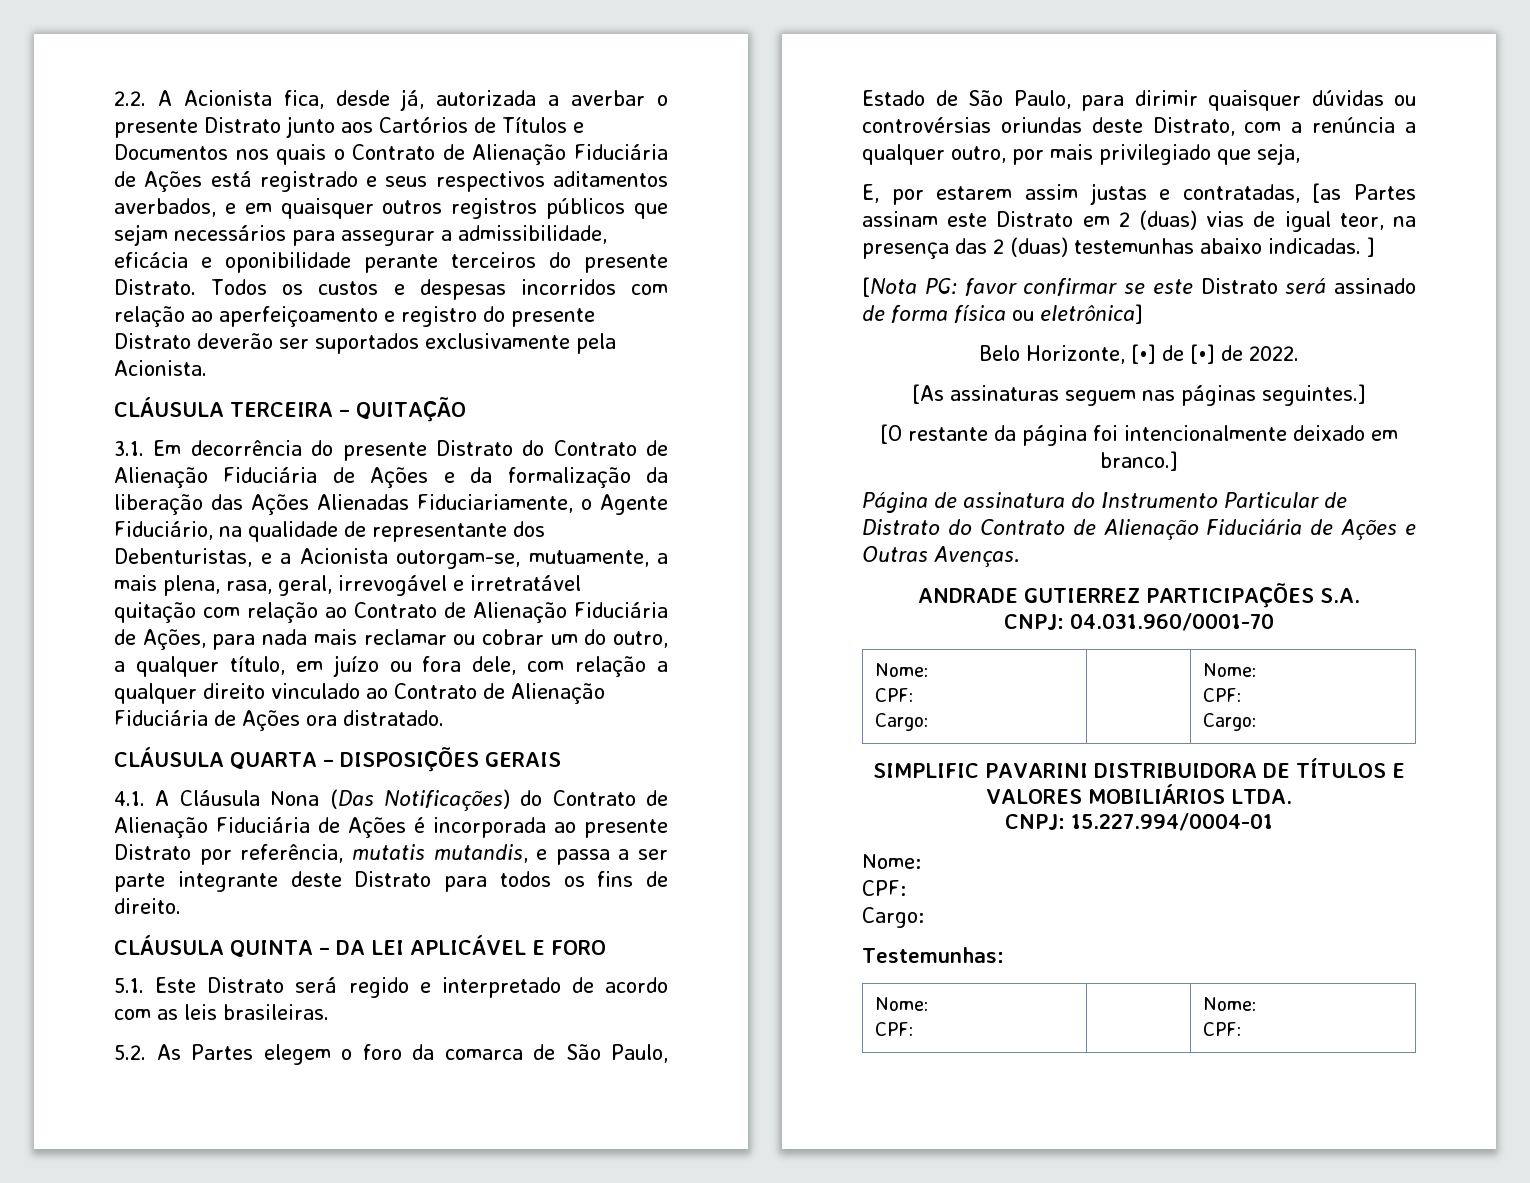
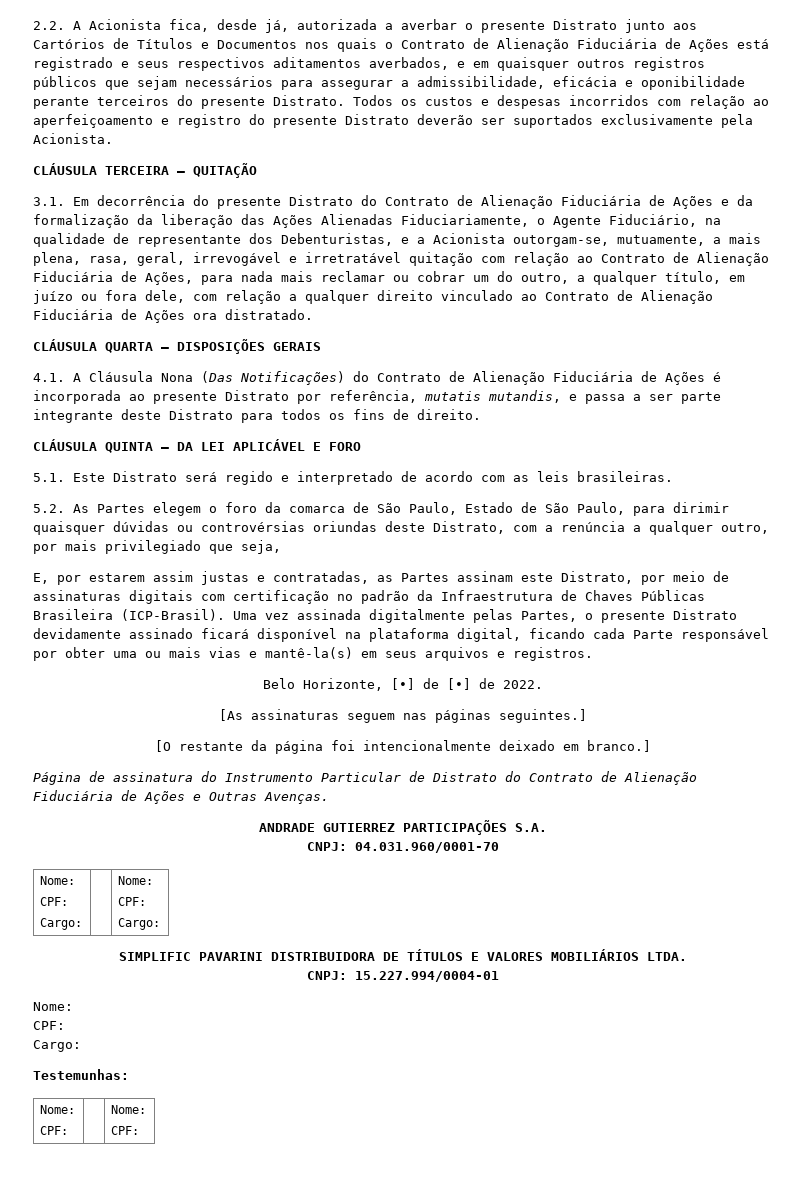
[1312,183,1342,203] [as -> [377,575,393,582] as
[996,210,1416,232] [862,237,1375,259] [862,277,1416,297] [862,304,1143,324] Distrato em 2 (duas) vias de igual teor, na presença das 2 (duas) testemunhas abaixo indicadas. ] // [Nota PG: favor confirmar se este Distrato será assinado de forma física ou eletrônica] -> [561,571,729,585] [33,590,705,604] [33,609,737,623] [33,628,769,642] [33,647,593,661] Distrato, por meio de assinaturas digitais com certificação no padrão da Infraestrutura de Chaves Públicas Brasileira (ICP-Brasil). Uma vez assinada digitalmente pelas Partes, o presente Distrato devidamente assinado ficará disponível na plataforma digital, ficando cada Parte responsável por obter uma ou mais vias e mantê-la(s) em seus arquivos e registros.

